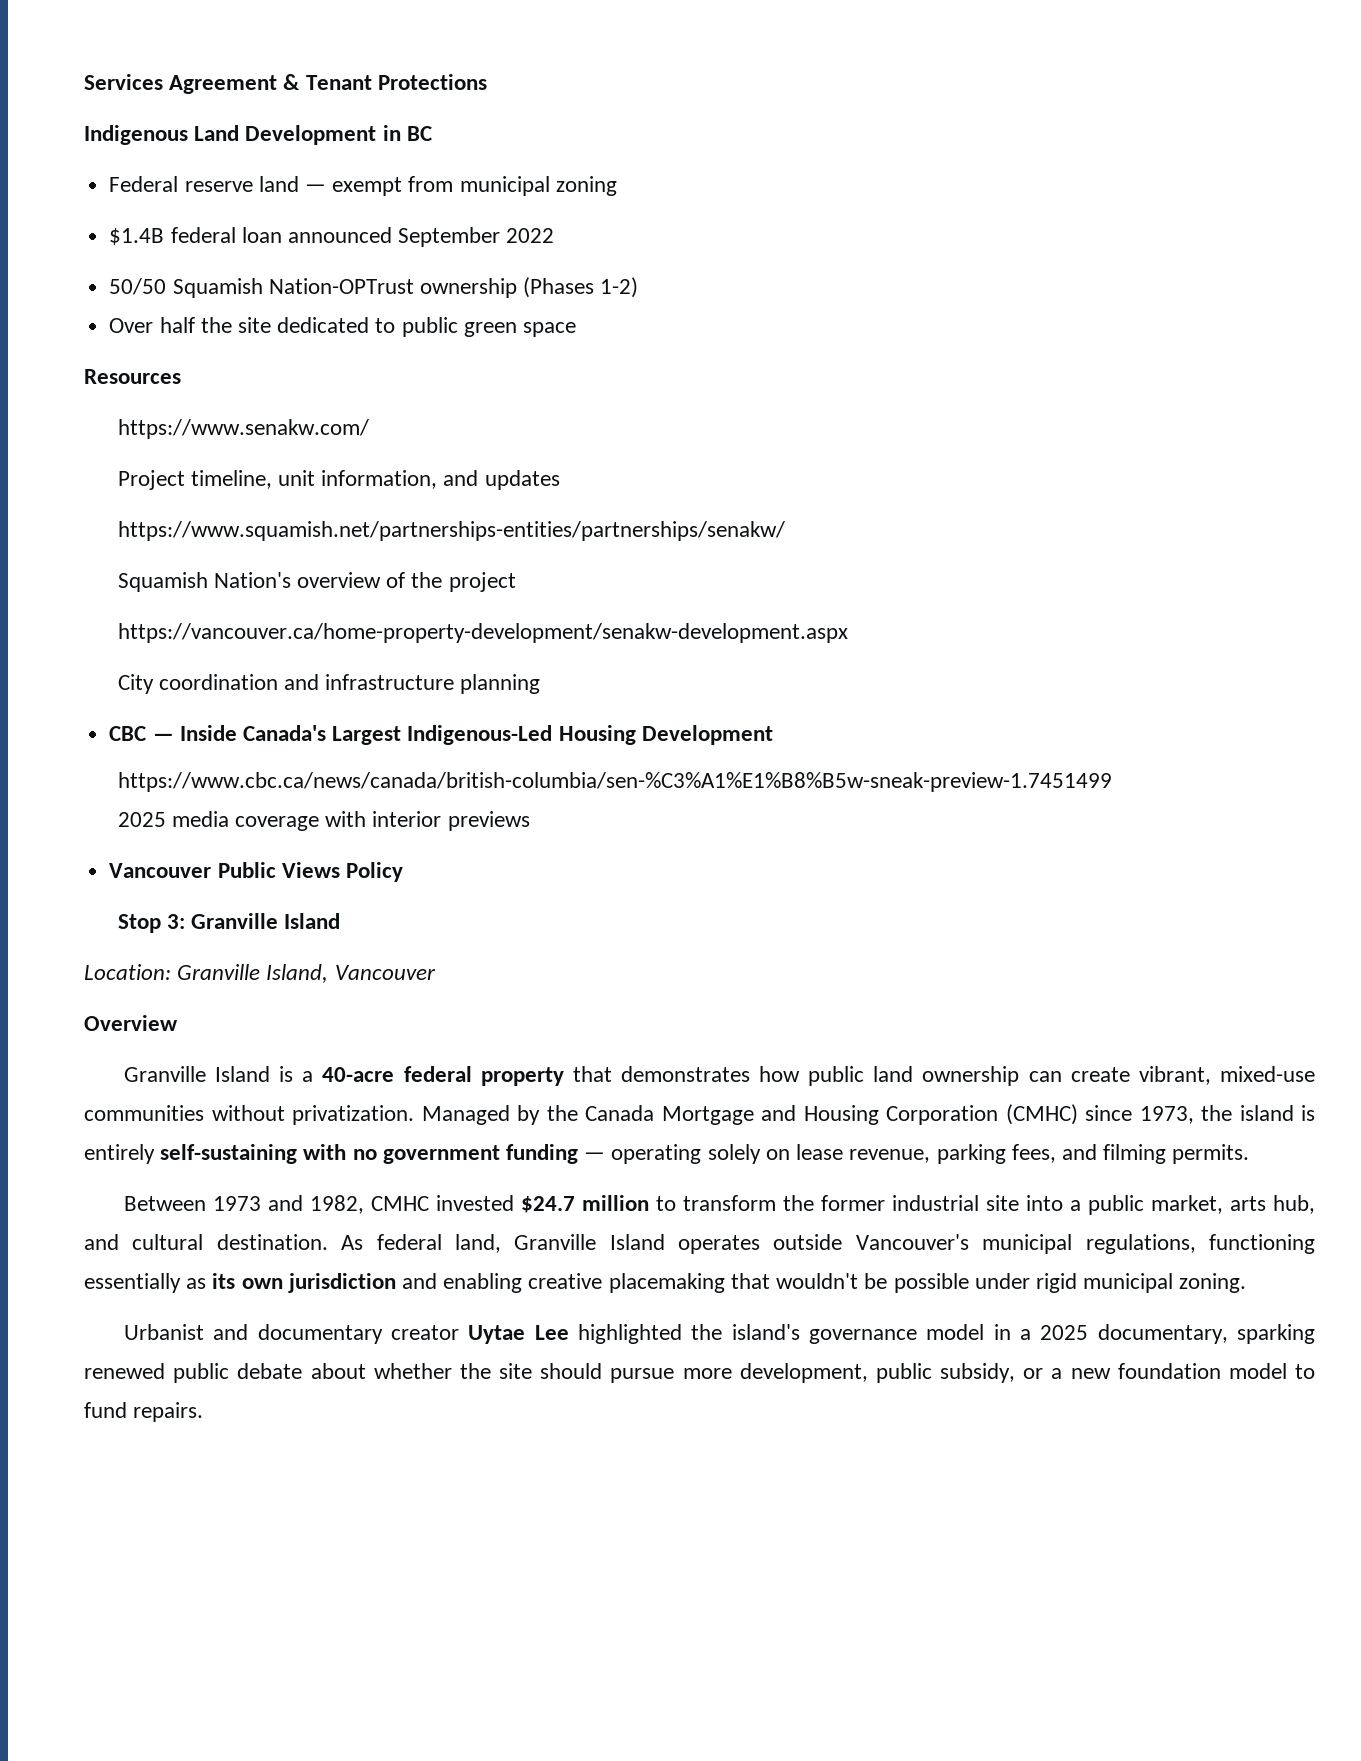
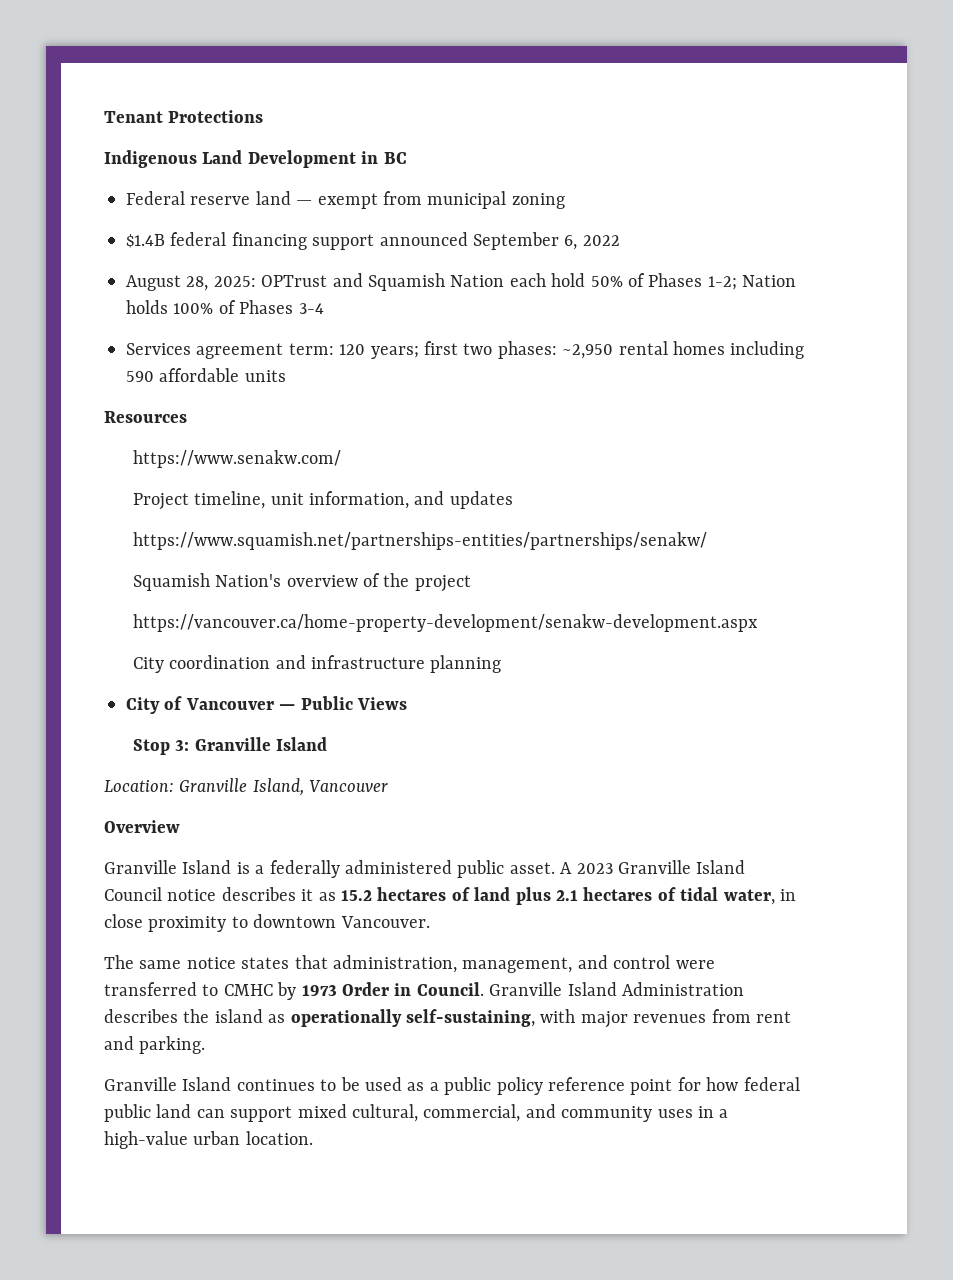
[84,74,301,94] Services Agreement & -> (104, 117) none
[241,227,282,243] loan -> [231,232,375,250] financing support
(501, 237) none -> [564,235,578,250] 6,
[109,277,639,298] [109,317,576,337] 50/50 Squamish Nation-OPTrust ownership (Phases 1-2) // Over half the site dedicated to public green space -> [126,273,797,291] [126,300,324,314] [126,341,805,359] [126,368,286,382] August 28, 2025: OPTrust and Squamish Nation each hold 50% of Phases 1-2; Nation holds 100% of Phases 3-4 // Services agreement term: 120 years; first two phases: ~2,950 rental homes including 590 affordable units
[109,725,773,745] [117,772,1112,792] [117,811,530,831] [109,863,212,878] CBC — Inside Canada's Largest Indigenous-Led Housing Development // https://www.cbc.ca/news/canada/british-columbia/sen-%C3%A1%E1%B8%B5w-sneak-preview-1.7451499 // 2025 media coverage with interior previews // Vancouver -> [126,696,296,714] City of Vancouver —
[345,862,403,882] Policy -> (407, 703) none
[322,1066,1316,1086] [84,1104,1315,1125] [84,1144,1250,1164] [123,1195,1316,1215] [84,1234,1315,1254] [84,1273,1247,1293] [123,1324,1316,1344] [84,1363,1315,1383] [84,1402,204,1422] 40-acre federal property that demonstrates how public land ownership can create vibrant, mixed-use communities without privatization. Managed by the Canada Mortgage and Housing Corporation (CMHC) since 1973, the island is entirely self-sustaining with no government funding — operating solely on lease revenue, parking fees, and filming permits. // Between 1973 and 1982, CMHC invested $24.7 million to transform the former industrial site into a public market, arts hub, and cultural destination. As federal land, Granville Island operates outside Vancouver's municipal regulations, functioning essentially as its own jurisdiction and enabling creative placemaking that wouldn't be possible under rigid municipal zoning. // Urbanist and documentary creator Uytae Lee highlighted the island's governance model in a 2025 documentary, sparking renewed public debate about whether the site should pursue more development, public subsidy, or a new foundation model to fund repairs. -> [269,860,746,878] [104,887,796,905] [104,914,430,932] [104,955,715,973] [104,982,744,1000] [104,1009,791,1028] [104,1036,206,1054] [104,1077,800,1095] [104,1104,729,1122] [104,1131,313,1149] federally administered public asset. A 2023 Granville Island Council notice describes it as 15.2 hectares of land plus 2.1 hectares of tidal water, in close proximity to downtown Vancouver. // The same notice states that administration, management, and control were transferred to CMHC by 1973 Order in Council. Granville Island Administration describes the island as operationally self-sustaining, with major revenues from rent and parking. // Granville Island continues to be used as a public policy reference point for how federal public land can support mixed cultural, commercial, and community uses in a high-value urban location.

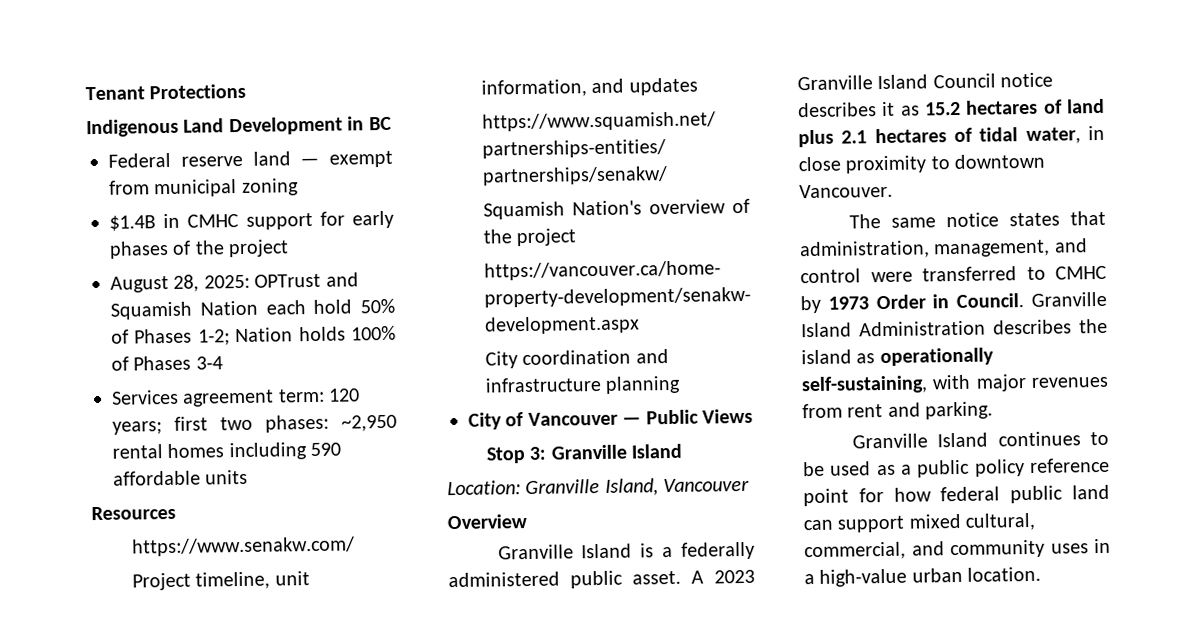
[170,232,620,250] federal financing support announced September 6, 2022 -> [163,210,394,230] [109,239,290,259] in CMHC support for early phases of the project

